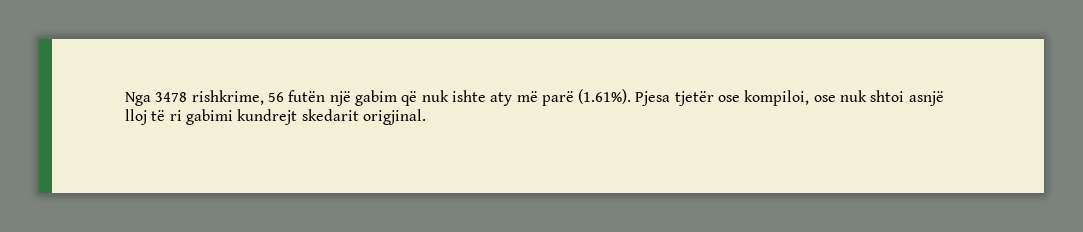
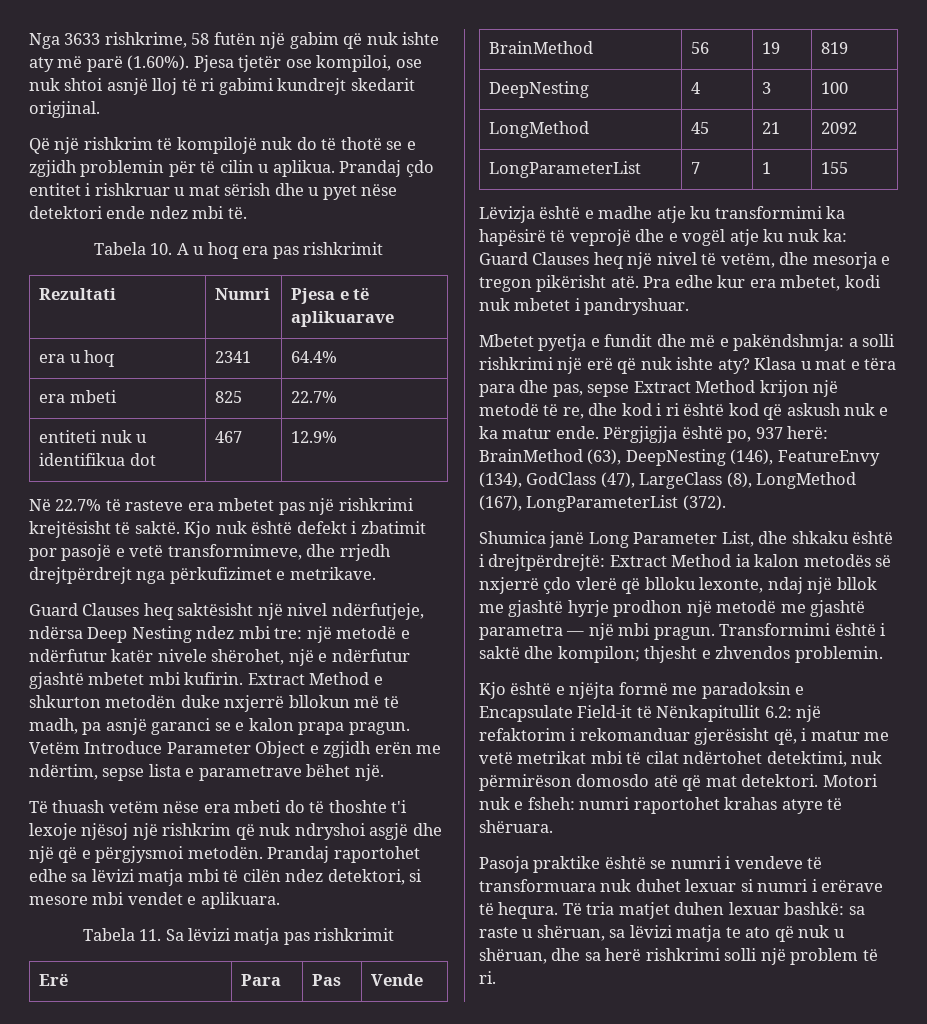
[155,90,284,105] 3478 rishkrime, 56 -> [64,32,210,48] 3633 rishkrime, 58
[578,89,632,104] (1.61%). -> [127,55,190,71] (1.60%).
(426, 117) none -> [29,137,416,154] [29,160,434,177] [29,183,398,200] [29,206,247,219] [93,242,384,259] [39,288,117,300] [215,288,271,300] [291,287,370,304] [291,311,395,327] [39,350,115,367] [215,351,252,363] [291,351,338,363] [39,390,117,403] [215,391,243,403] [291,391,338,403] [39,430,148,443] [39,453,156,466] [215,431,243,443] [291,431,338,443] [29,498,414,515] [29,521,426,538] [29,544,391,561] [29,567,376,584] [29,603,424,620] [29,626,410,643] [29,649,410,666] [29,672,383,689] [29,695,399,712] [29,718,410,735] [29,741,442,758] [29,764,384,781] [29,800,408,813] [29,823,442,840] [29,846,420,863] [29,869,423,886] [29,892,280,909] [82,928,395,945] [39,973,69,986] [241,974,282,986] [312,974,342,986] [371,974,424,986] [489,41,594,54] [691,42,710,54] [762,42,781,54] [821,42,849,54] [489,81,590,98] [691,82,701,94] [762,82,772,94] [821,82,849,94] [489,121,590,138] [691,122,710,134] [762,122,781,134] [821,122,858,134] [489,161,642,178] [691,162,701,174] [762,162,772,174] [821,162,849,174] [479,206,846,223] [479,229,848,246] [479,252,891,269] [479,275,881,292] [479,298,690,315] [479,334,896,351] [479,357,897,374] [479,380,839,397] [479,403,889,420] [479,426,829,443] [479,449,880,466] [479,472,857,489] [479,495,726,512] [479,531,894,548] [479,554,892,571] [479,577,877,594] [479,600,866,617] [479,623,887,640] [479,646,883,663] [479,682,805,699] [479,705,822,722] [479,728,890,745] [479,751,883,767] [479,774,878,791] [479,797,843,814] [479,820,553,833] [479,856,823,873] [479,879,884,892] [479,902,865,919] [479,925,845,942] [479,948,878,965] [479,971,496,984] // Që një rishkrim të kompilojë nuk do të thotë se e zgjidh problemin për të cilin u aplikua. Prandaj çdo entitet i rishkruar u mat sërish dhe u pyet nëse detektori ende ndez mbi të. // Tabela 10. A u hoq era pas rishkrimit // Rezultati | Numri | Pjesa e të aplikuarave // era u hoq | 2341 | 64.4% // era mbeti | 825 | 22.7% // entiteti nuk u identifikua dot | 467 | 12.9% // Në 22.7% të rasteve era mbetet pas një rishkrimi krejtësisht të saktë. Kjo nuk është defekt i zbatimit por pasojë e vetë transformimeve, dhe rrjedh drejtpërdrejt nga përkufizimet e metrikave. // Guard Clauses heq saktësisht një nivel ndërfutjeje, ndërsa Deep Nesting ndez mbi tre: një metodë e ndërfutur katër nivele shërohet, një e ndërfutur gjashtë mbetet mbi kufirin. Extract Method e shkurton metodën duke nxjerrë bllokun më të madh, pa asnjë garanci se e kalon prapa pragun. Vetëm Introduce Parameter Object e zgjidh erën me ndërtim, sepse lista e parametrave bëhet një. // Të thuash vetëm nëse era mbeti do të thoshte t'i lexoje njësoj një rishkrim që nuk ndryshoi asgjë dhe një që e përgjysmoi metodën. Prandaj raportohet edhe sa lëvizi matja mbi të cilën ndez detektori, si mesore mbi vendet e aplikuara. // Tabela 11. Sa lëvizi matja pas rishkrimit // Erë | Para | Pas | Vende // BrainMethod | 56 | 19 | 819 // DeepNesting | 4 | 3 | 100 // LongMethod | 45 | 21 | 2092 // LongParameterList | 7 | 1 | 155 // Lëvizja është e madhe atje ku transformimi ka hapësirë të veprojë dhe e vogël atje ku nuk ka: Guard Clauses heq një nivel të vetëm, dhe mesorja e tregon pikërisht atë. Pra edhe kur era mbetet, kodi nuk mbetet i pandryshuar. // Mbetet pyetja e fundit dhe më e pakëndshmja: a solli rishkrimi një erë që nuk ishte aty? Klasa u mat e tëra para dhe pas, sepse Extract Method krijon një metodë të re, dhe kod i ri është kod që askush nuk e ka matur ende. Përgjigjja është po, 937 herë: BrainMethod (63), DeepNesting (146), FeatureEnvy (134), GodClass (47), LargeClass (8), LongMethod (167), LongParameterList (372). // Shumica janë Long Parameter List, dhe shkaku është i drejtpërdrejtë: Extract Method ia kalon metodës së nxjerrë çdo vlerë që blloku lexonte, ndaj një bllok me gjashtë hyrje prodhon një metodë me gjashtë parametra — një mbi pragun. Transformimi është i saktë dhe kompilon; thjesht e zhvendos problemin. // Kjo është e njëjta formë me paradoksin e Encapsulate Field-it të Nënkapitullit 6.2: një refaktorim i rekomanduar gjerësisht që, i matur me vetë metrikat mbi të cilat ndërtohet detektimi, nuk përmirëson domosdo atë që mat detektori. Motori nuk e fsheh: numri raportohet krahas atyre të shëruara. // Pasoja praktike është se numri i vendeve të transformuara nuk duhet lexuar si numri i erërave të hequra. Të tria matjet duhen lexuar bashkë: sa raste u shëruan, sa lëvizi matja te ato që nuk u shëruan, dhe sa herë rishkrimi solli një problem të ri.

